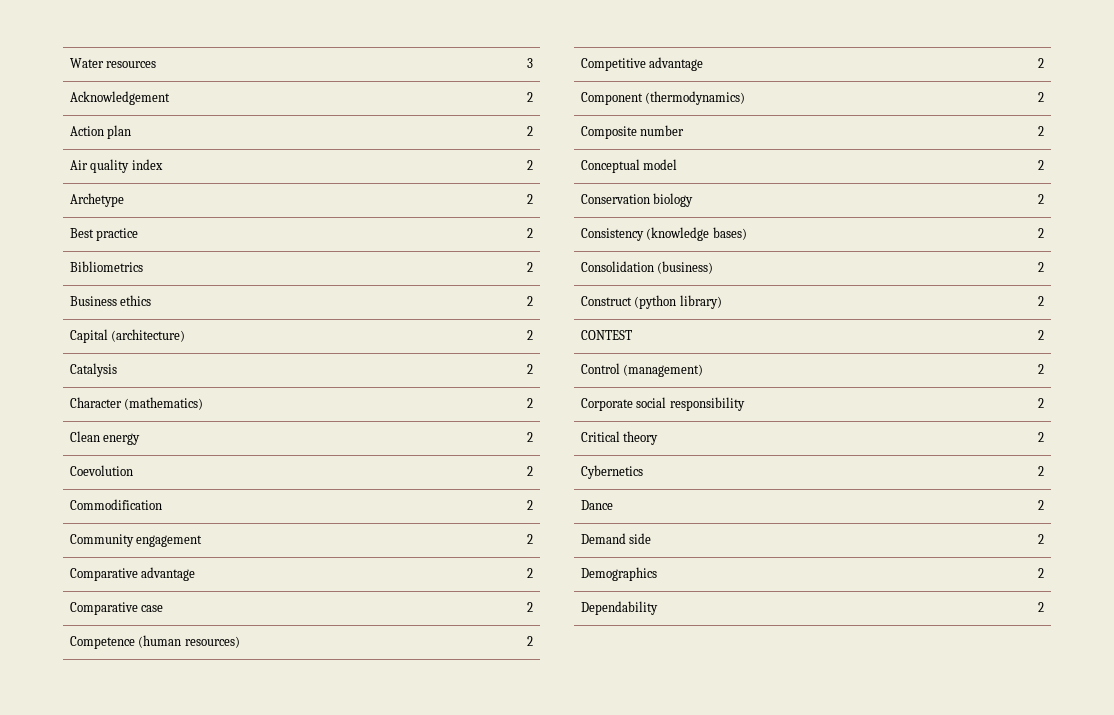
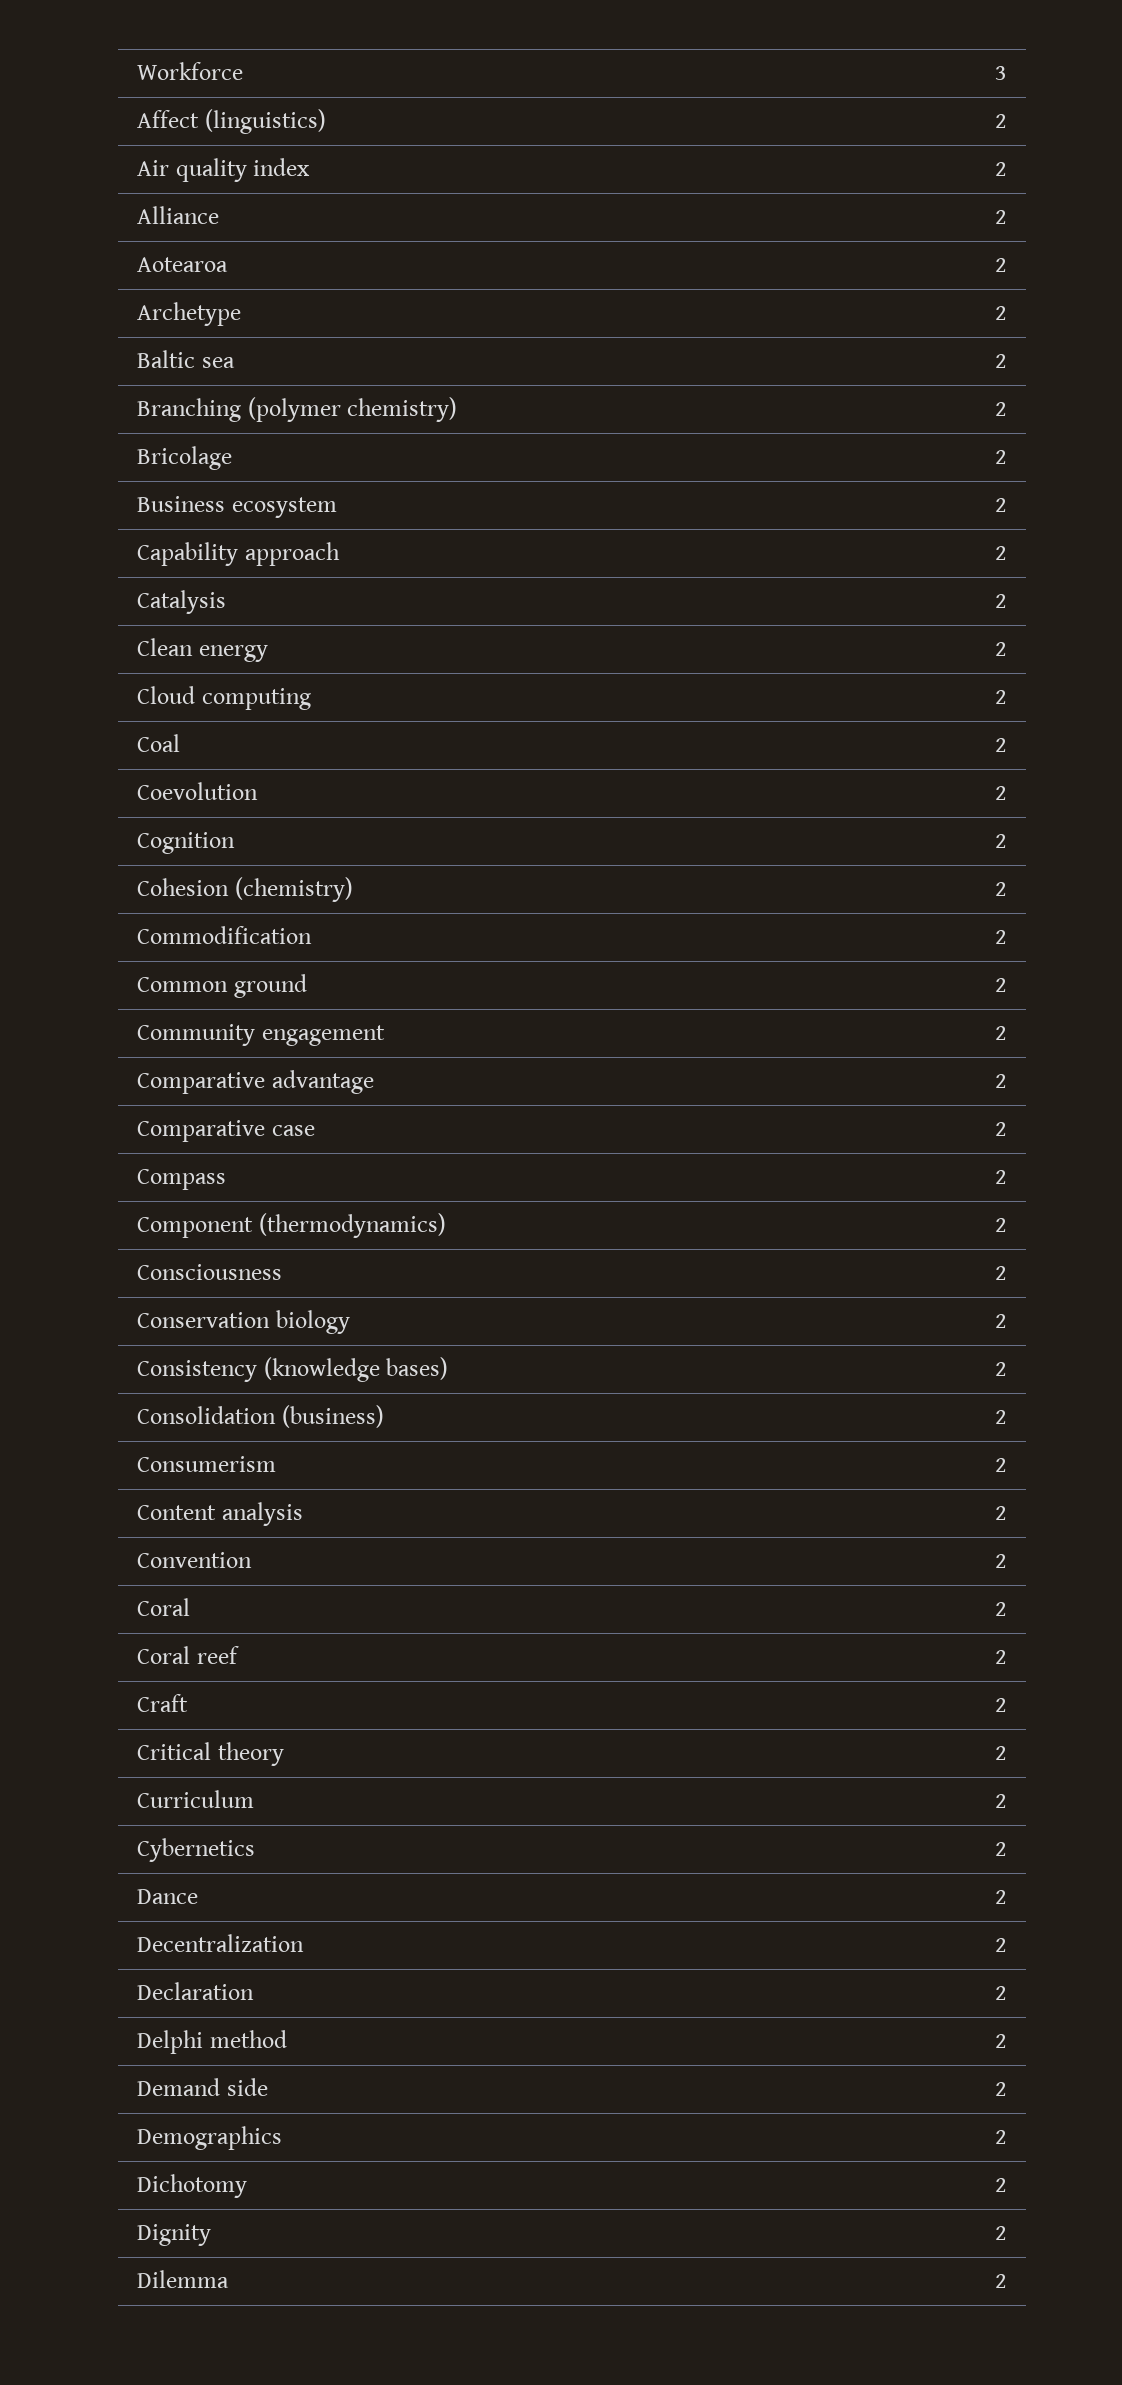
[69,58,157,68] Water resources -> [137,62,244,80] Workforce
[69,91,170,105] [527,92,534,102] [69,125,132,139] Acknowledgement | 2 // Action plan -> [137,109,326,134] Affect (linguistics)
(534, 165) none -> [137,206,220,224] [994,210,1007,224] [137,257,229,272] [994,258,1007,272] // Alliance | 2 // Aotearoa | 2
[69,228,139,241] [527,228,534,238] [69,261,143,272] Best practice | 2 // Bibliometrics -> [137,350,235,368] [994,354,1007,368] [137,397,458,422] [994,402,1007,416] [137,446,233,470] Baltic sea | 2 // Branching (polymer chemistry) | 2 // Bricolage
[120,295,152,306] [527,296,534,306] [69,329,186,343] ethics | 2 // Capital (architecture) -> [231,497,337,518] [994,498,1007,512] [137,542,340,566] ecosystem | 2 // Capability approach
[69,397,204,410] [527,398,534,408] // Character (mathematics) | 2 -> (1007, 601) none
[69,465,133,476] Coevolution -> [137,686,311,710] [994,690,1007,704] [137,734,181,752] [994,738,1007,752] [137,782,259,800] [994,786,1007,800] [137,832,236,854] [994,834,1007,848] [137,877,353,902] Cloud computing | 2 // Coal | 2 // Coevolution | 2 // Cognition | 2 // Cohesion (chemistry)
(534, 505) none -> [137,974,307,998] [994,978,1007,992] // Common ground | 2
[69,635,240,649] [527,636,534,646] [580,57,704,71] Competence (human resources) | 2 // Competitive advantage -> [137,1169,227,1190] Compass
[580,125,685,139] [1038,126,1045,136] [580,159,678,173] Composite number | 2 // Conceptual model -> [137,1264,283,1280] Consciousness
[580,295,722,309] [1038,296,1045,306] [580,330,632,340] [1038,330,1045,340] [580,363,704,377] [1038,364,1045,374] [580,397,745,411] Construct (python library) | 2 // CONTEST | 2 // Control (management) | 2 // Corporate social responsibility -> [137,1456,277,1472] [994,1458,1007,1472] [137,1502,303,1526] [994,1506,1007,1520] [137,1552,253,1568] [994,1554,1007,1568] [137,1598,191,1616] [994,1602,1007,1616] [137,1646,239,1664] [994,1650,1007,1664] [137,1694,189,1712] Consumerism | 2 // Content analysis | 2 // Convention | 2 // Coral | 2 // Coral reef | 2 // Craft
(1045, 437) none -> [137,1790,255,1808] [994,1794,1007,1808] // Curriculum | 2
(1045, 505) none -> [137,1934,305,1952] [994,1938,1007,1952] [137,1982,255,2000] [994,1986,1007,2000] [137,2030,287,2054] [994,2034,1007,2048] // Decentralization | 2 // Declaration | 2 // Delphi method | 2
[580,601,658,615] [1038,602,1045,612] Dependability | 2 -> [137,2174,248,2198] [994,2178,1007,2192] [137,2224,212,2246] [994,2226,1007,2240] [137,2270,230,2288] [994,2274,1007,2288] Dichotomy | 2 // Dignity | 2 // Dilemma | 2

